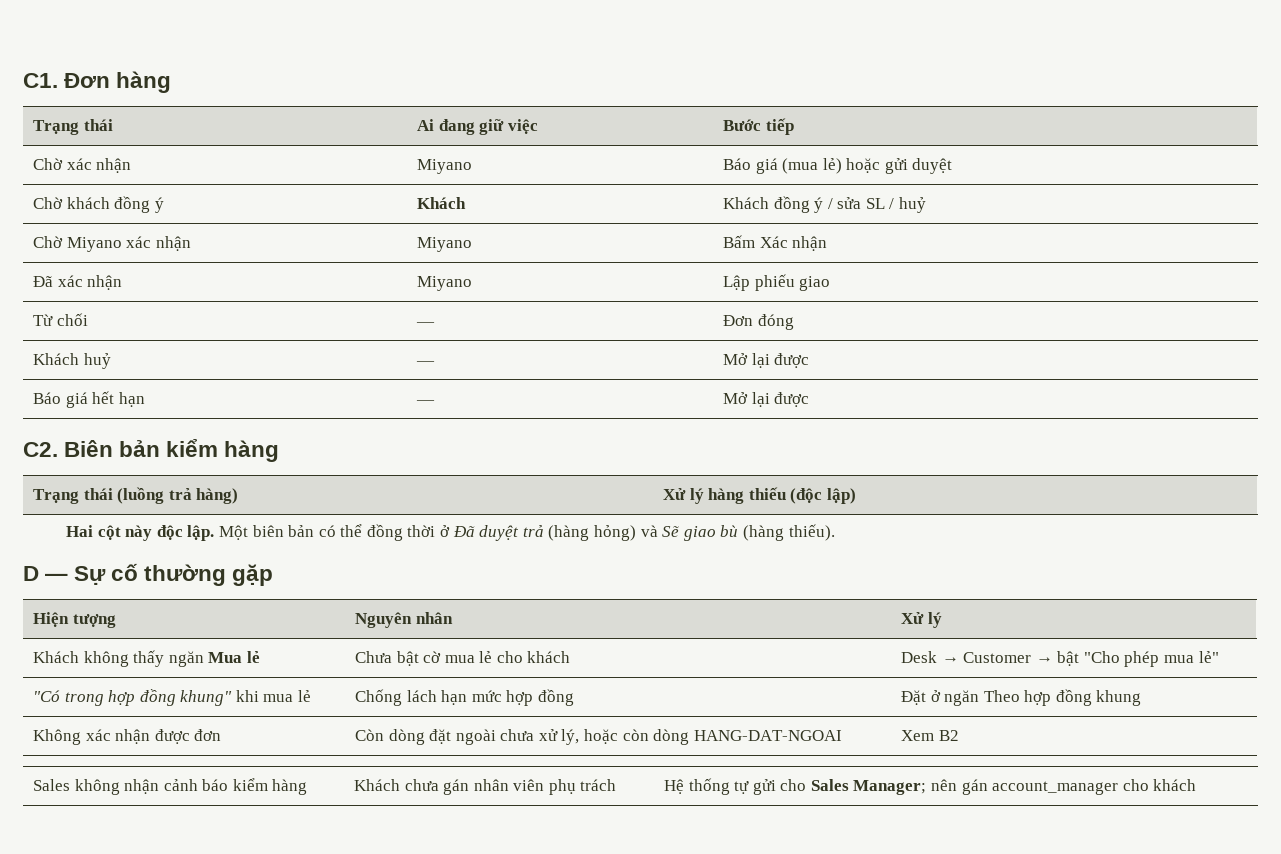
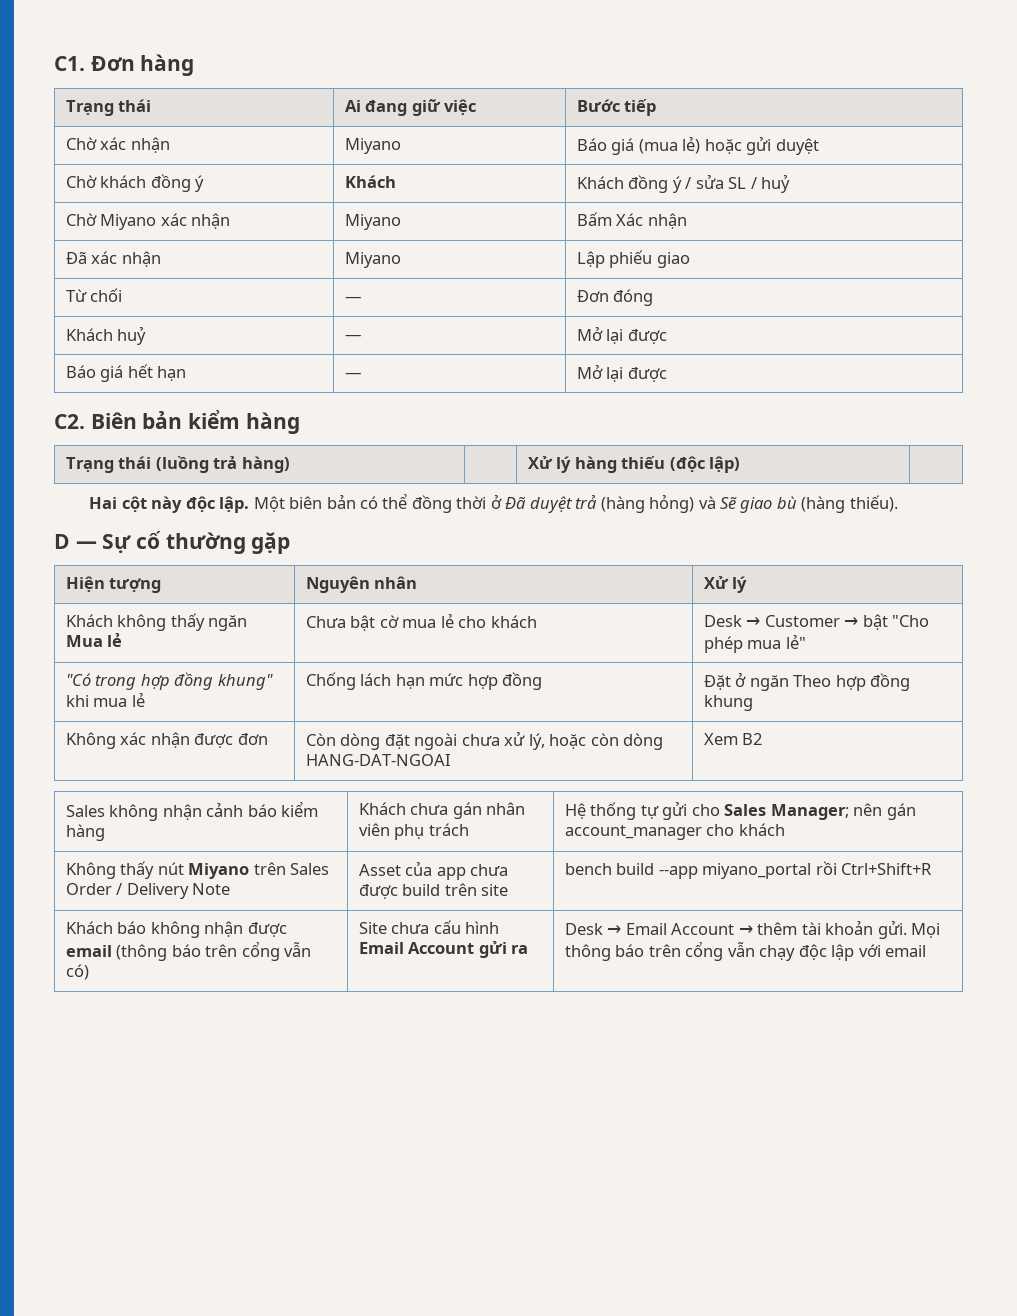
(1197, 785) none -> [65,861,330,879] [65,883,231,899] [358,861,509,880] [358,883,509,899] [564,861,933,879] [65,921,287,938] [65,941,312,961] [65,964,89,980] [358,920,500,934] [358,941,529,958] [564,920,941,939] [564,941,927,961] // Không thấy nút Miyano trên Sales Order / Delivery Note | Asset của app chưa được build trên site | bench build --app miyano_portal rồi Ctrl+Shift+R // Khách báo không nhận được email (thông báo trên cổng vẫn có) | Site chưa cấu hình Email Account gửi ra | Desk → Email Account → thêm tài khoản gửi. Mọi thông báo trên cổng vẫn chạy độc lập với email

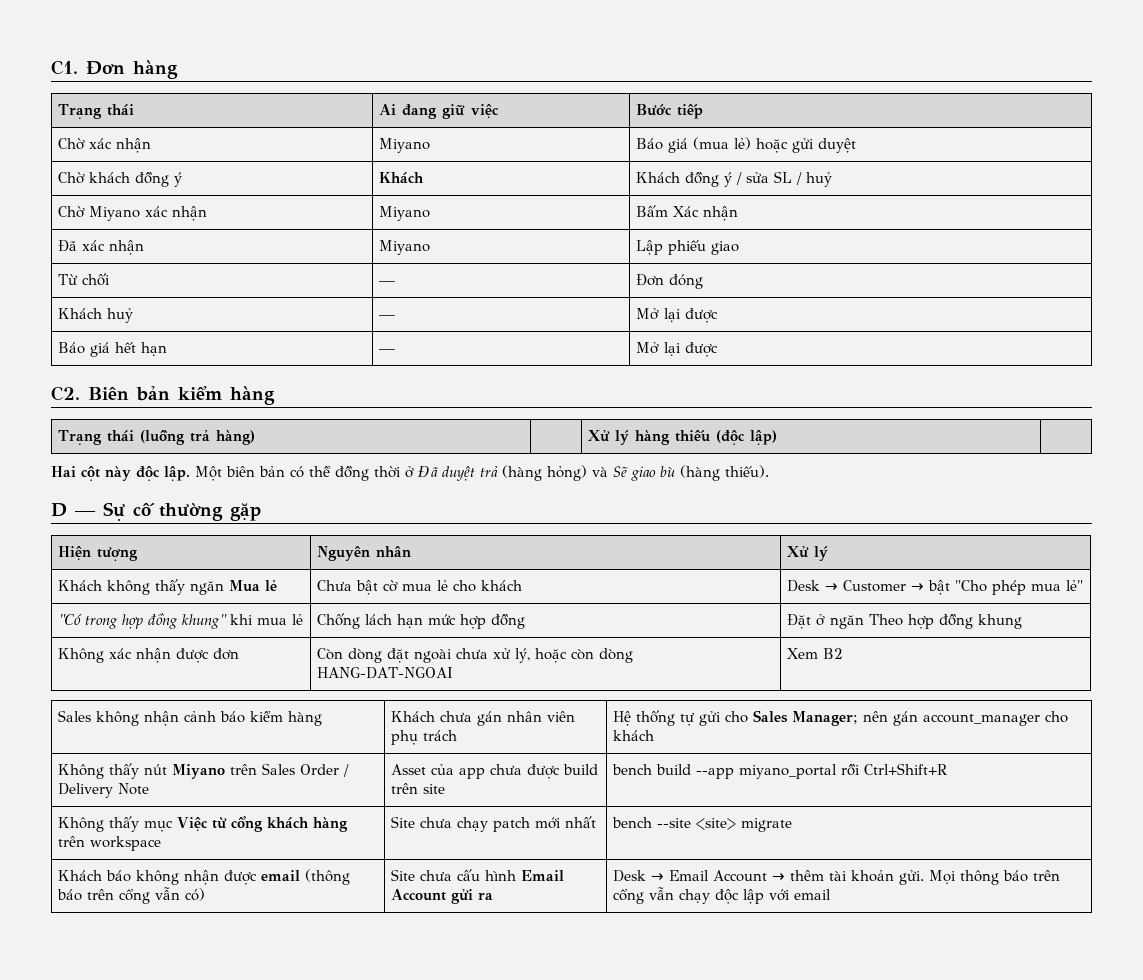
(933, 869) none -> [58,816,349,832] [58,836,162,851] [391,816,597,832] [612,817,793,832] // Không thấy mục Việc từ cổng khách hàng trên workspace | Site chưa chạy patch mới nhất | bench --site <site> migrate

